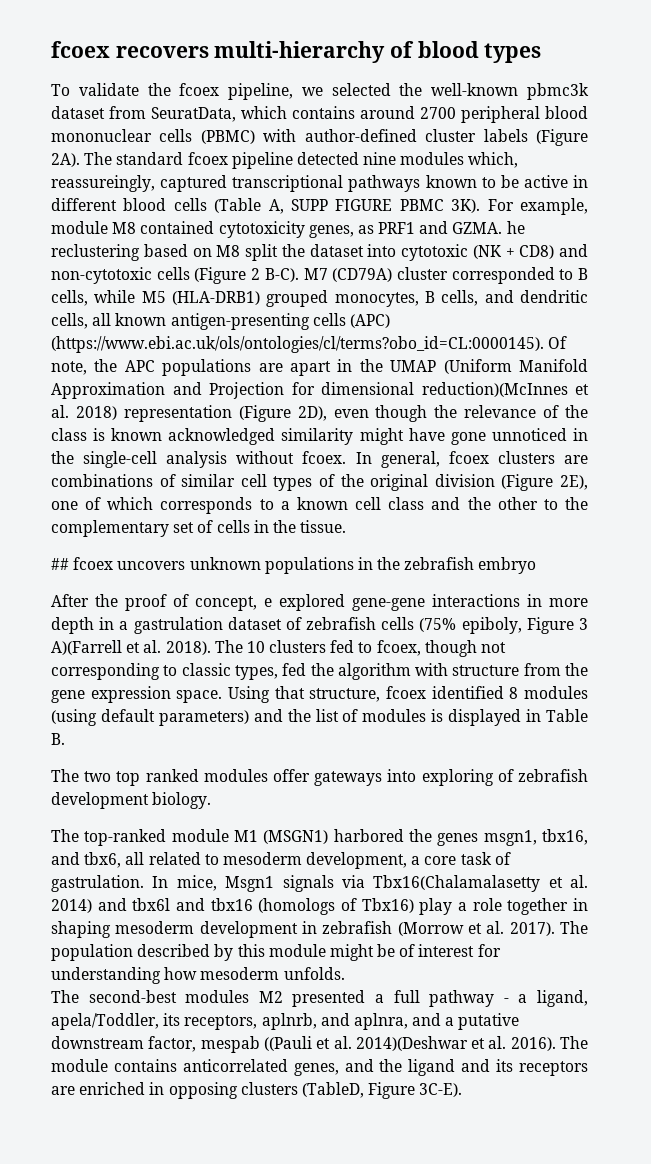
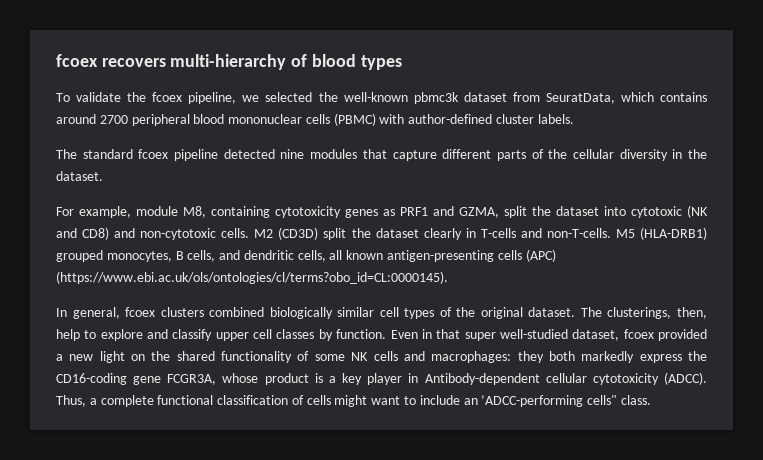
[483,129,588,146] [51,153,80,167] labels (Figure 2A). -> [537,114,574,124] labels. //
[468,152,519,168] [51,175,588,192] [51,198,588,215] [51,221,525,238] [51,244,241,261] which, reassureingly, captured transcriptional pathways known to be active in different blood cells (Table A, SUPP FIGURE PBMC 3K). For example, module M8 contained cytotoxicity genes, as PRF1 and GZMA. he reclustering based on M8 -> [362,149,707,161] [56,171,103,181] [56,206,499,218] that capture different parts of the cellular diversity in the dataset. // For example, module M8, containing cytotoxicity genes as PRF1 and GZMA,
[505,248,515,257] + -> [56,228,77,238] and
[156,267,588,284] [51,290,136,306] cells (Figure 2 B-C). M7 (CD79A) cluster corresponded to B cells, while -> [221,227,611,240] cells. M2 (CD3D) split the dataset clearly in T-cells and non-T-cells.
[548,336,568,349] [51,359,588,376] [51,382,589,399] [51,405,588,422] [51,428,589,445] [51,451,347,468] Of note, the APC populations are apart in the UMAP (Uniform Manifold Approximation and Projection for dimensional reduction)(McInnes et al. 2018) representation (Figure 2D), even though the relevance of the class is known acknowledged similarity might have gone unnoticed in the single-cell analysis without fcoex. -> (448, 277) //
[563,455,588,464] [51,474,176,487] are combinations of -> [209,307,333,319] combined biologically
[434,474,589,491] [51,497,588,514] [51,520,347,537] [51,557,537,574] [51,594,588,611] [51,617,588,634] [51,640,507,657] [51,663,588,680] [51,686,589,703] [51,709,588,726] [51,733,65,745] [51,769,588,786] [51,792,212,809] [51,829,588,846] [51,852,511,869] [51,875,588,892] [51,898,589,915] [51,921,588,938] [51,944,501,961] [51,967,345,984] [51,990,589,1007] [51,1013,520,1030] [51,1036,589,1053] [51,1059,589,1076] [51,1082,463,1099] division (Figure 2E), one of which corresponds to a known cell class and the other to the complementary set of cells in the tissue. // ## fcoex uncovers unknown populations in the zebrafish embryo // After the proof of concept, e explored gene-gene interactions in more depth in a gastrulation dataset of zebrafish cells (75% epiboly, Figure 3 A)(Farrell et al. 2018). The 10 clusters fed to fcoex, though not corresponding to classic types, fed the algorithm with structure from the gene expression space. Using that structure, fcoex identified 8 modules (using default parameters) and the list of modules is displayed in Table B. // The two top ranked modules offer gateways into exploring of zebrafish development biology. // The top-ranked module M1 (MSGN1) harbored the genes msgn1, tbx16, and tbx6, all related to mesoderm development, a core task of gastrulation. In mice, Msgn1 signals via Tbx16(Chalamalasetty et al. 2014) and tbx6l and tbx16 (homologs of Tbx16) play a role together in shaping mesoderm development in zebrafish (Morrow et al. 2017). The population described by this module might be of interest for understanding how mesoderm unfolds. // The second-best modules M2 presented a full pathway - a ligand, apela/Toddler, its receptors, aplnrb, and aplnra, and a putative downstream factor, mespab ((Pauli et al. 2014)(Deshwar et al. 2016). The module contains anticorrelated genes, and the ligand and its receptors are enriched in opposing clusters (TableD, Figure 3C-E). -> [528,307,707,319] [56,329,708,341] [56,351,708,363] [56,372,707,385] [56,395,651,407] dataset. The clusterings, then, help to explore and classify upper cell classes by function. Even in that super well-studied dataset, fcoex provided a new light on the shared functionality of some NK cells and macrophages: they both markedly express the CD16-coding gene FCGR3A, whose product is a key player in Antibody-dependent cellular cytotoxicity (ADCC). Thus, a complete functional classification of cells might want to include an ’ADCC-performing cells" class.

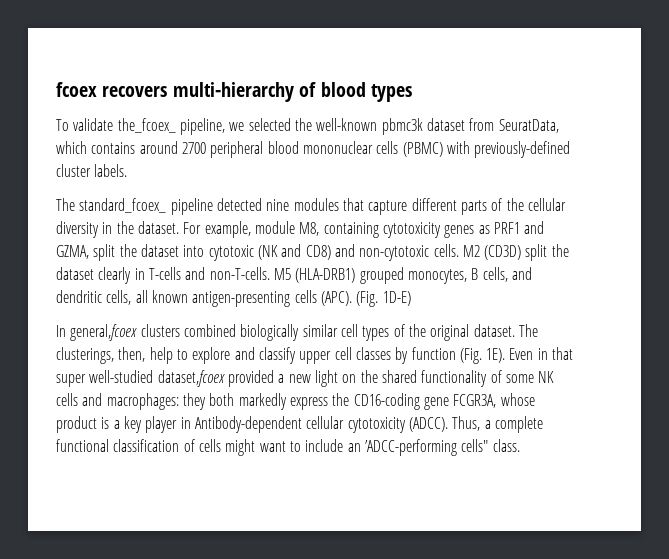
[127,92,183,102] the fcoex -> [117,118,176,133] the_fcoex_
[408,114,493,124] author-defined -> [474,141,571,158] previously-defined
[82,149,169,159] standard fcoex -> [79,198,167,213] standard_fcoex_
(103, 176) // -> (179, 227) none
[525,249,556,262] [56,271,448,284] (APC) (https://www.ebi.ac.uk/ols/ontologies/cl/terms?obo_id=CL:0000145). -> [320,291,411,307] (APC). (Fig. 1D-E)
[72,307,156,319] general, fcoex -> [70,324,138,341] general,fcoex
[336,329,387,339] function. -> [411,347,506,364] function (Fig. 1E).
[572,329,654,341] dataset, fcoex -> [157,370,225,387] dataset,fcoex

